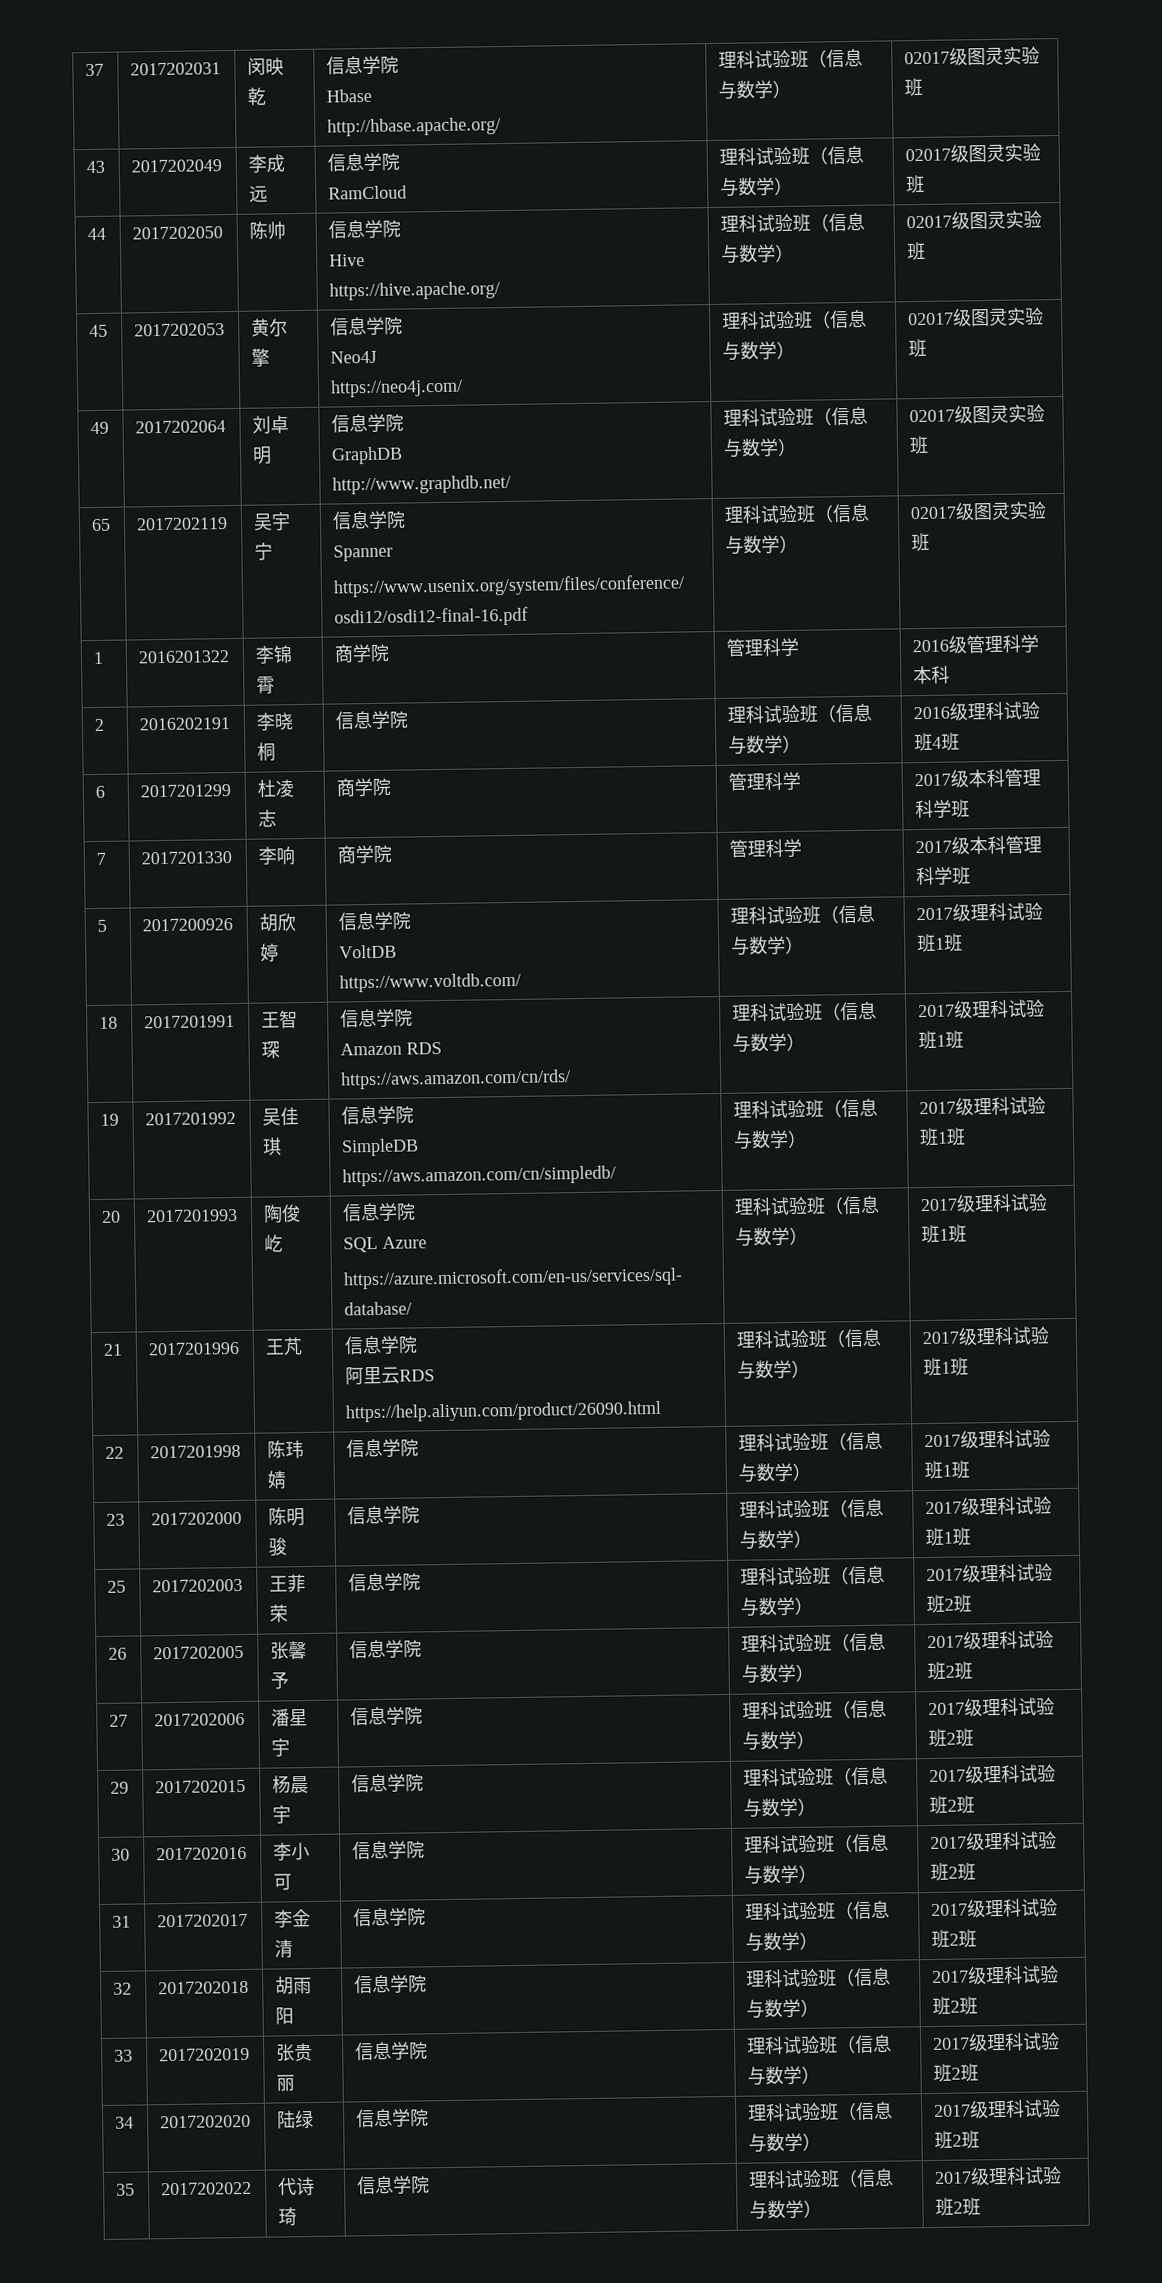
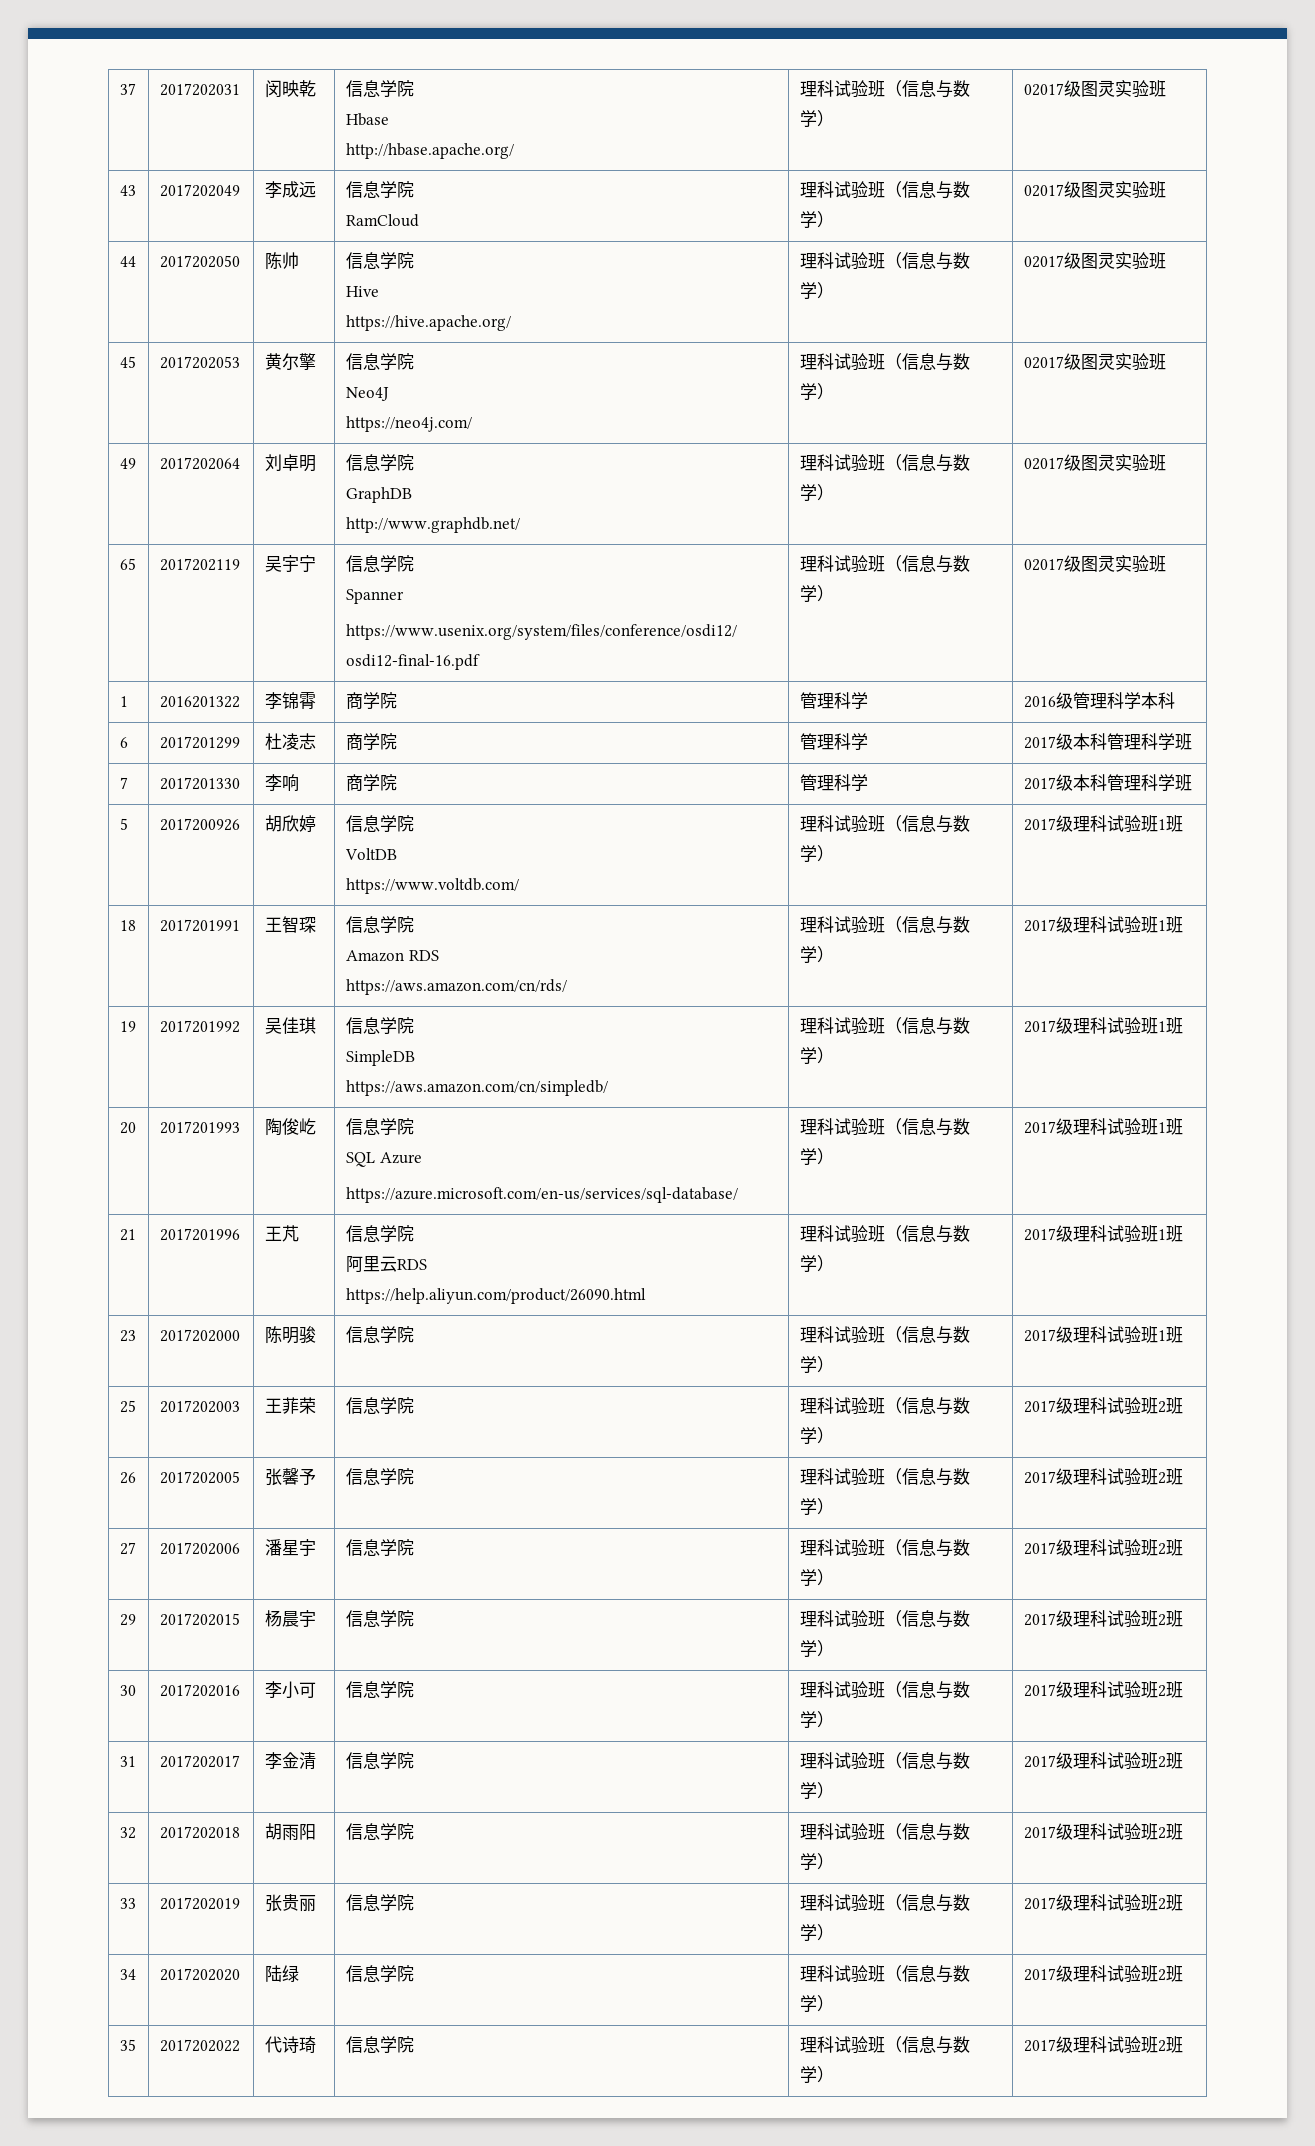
[94,718,106,731] [139,717,231,731] [256,712,295,731] [257,742,277,761] [335,710,409,730] [727,703,873,724] [728,734,802,755] [913,701,1041,721] [914,732,961,752] // 2 | 2016202191 | 李晓桐 | 信息学院 | 理科试验班（信息与数学） | 2016级理科试验班4班 -> (1175, 700) none
[105,1446,125,1459] [150,1444,242,1459] [267,1440,305,1459] [267,1470,288,1490] [346,1438,420,1458] [738,1431,884,1452] [738,1462,812,1483] [924,1429,1052,1449] [924,1460,971,1480] // 22 | 2017201998 | 陈玮婧 | 信息学院 | 理科试验班（信息与数学） | 2017级理科试验班1班 -> (1183, 1233) none

